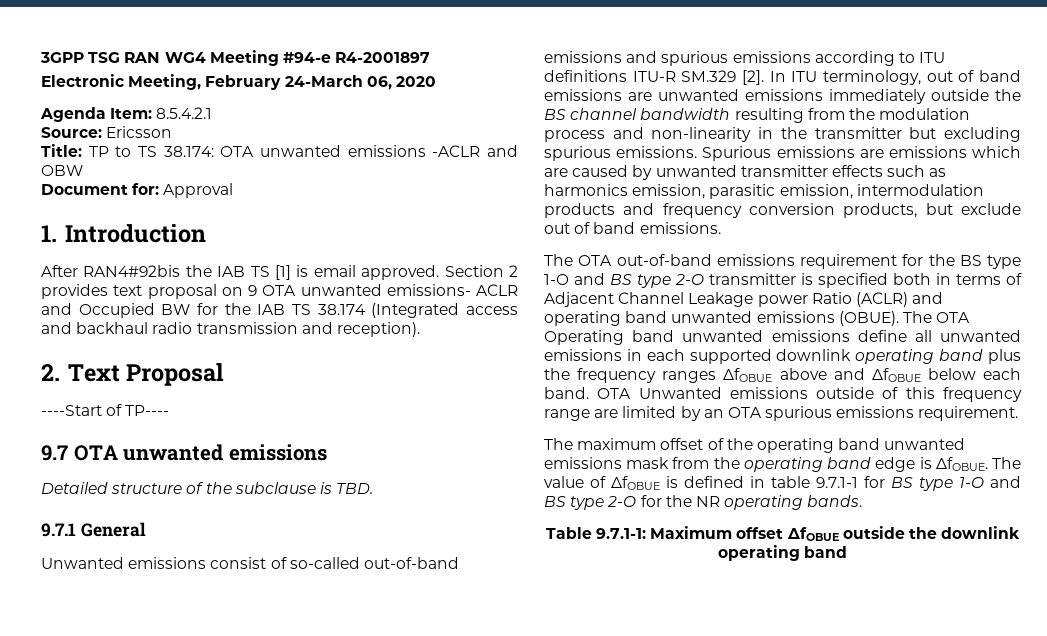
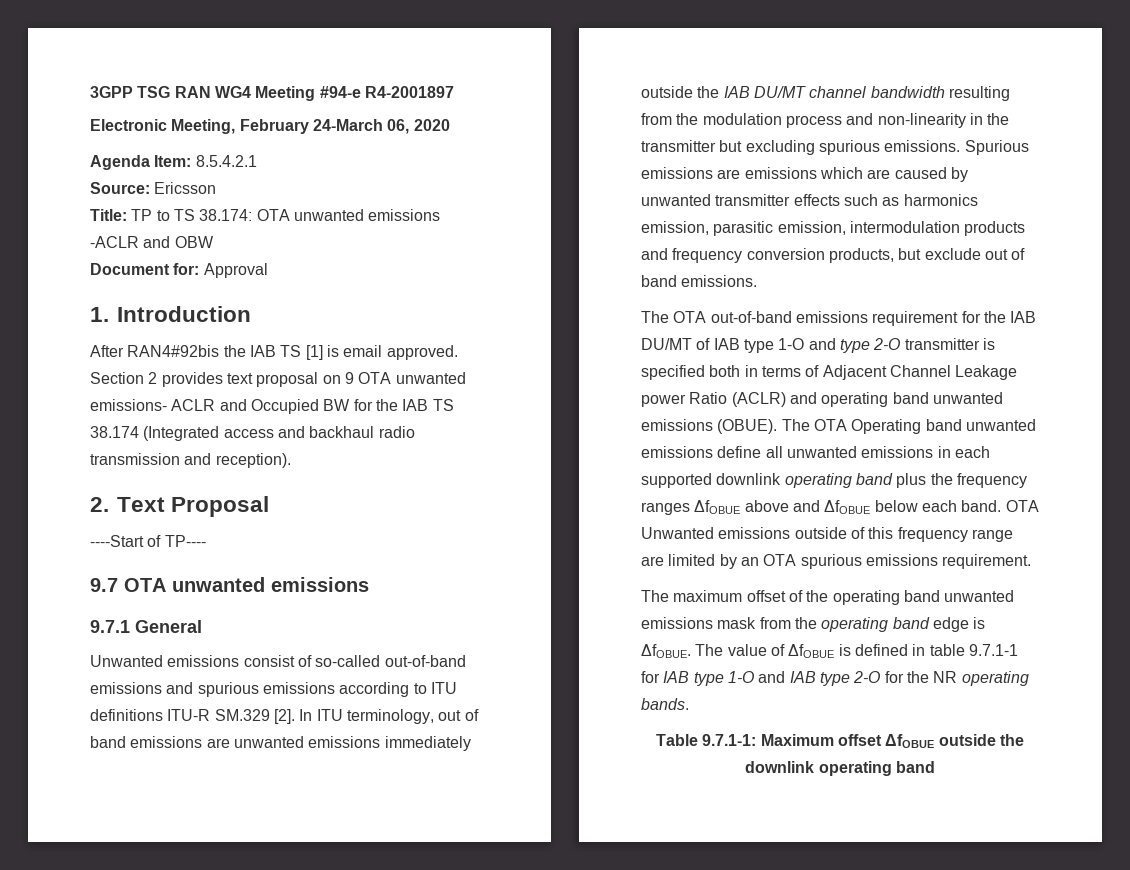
[41,482,374,494] // Detailed structure of the subclause is TBD. -> (369, 584) none
[544,109,566,120] BS -> [723,86,806,98] IAB DU/MT
[959,255,1021,269] [544,273,632,285] BS type 1-O and BS -> [1010,311,1037,323] [641,338,836,353] IAB DU/MT of IAB type 1-O and
[891,476,1021,491] [544,496,566,507] BS type 1-O and BS -> [663,671,816,686] IAB type 1-O and IAB

